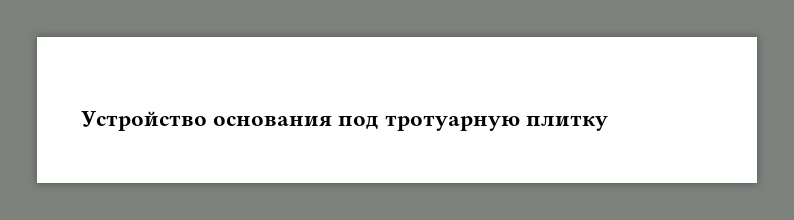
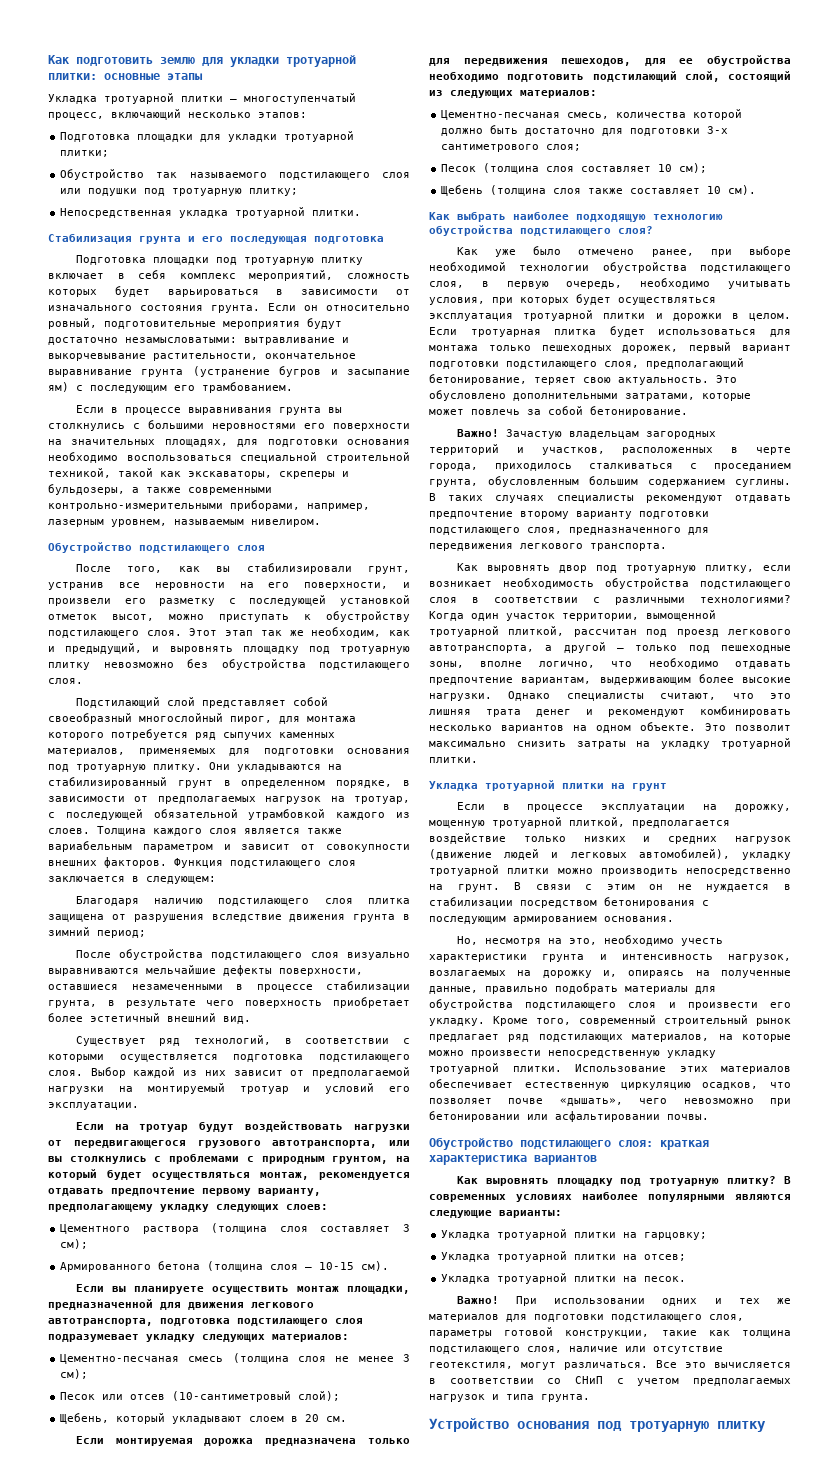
(81, 121) none -> [48,55,356,67] [48,73,203,81] [48,93,356,104] [48,109,307,120] [60,131,355,142] [60,150,110,157] [60,169,410,180] [60,188,299,196] [60,207,362,218] [48,233,384,244] [75,255,363,265] [48,270,410,281] [48,286,411,297] [48,303,410,313] [48,318,342,329] [48,337,349,345] [48,353,356,361] [48,366,410,377] [48,382,293,393] [75,405,342,415] [48,420,410,431] [48,439,410,447] [48,452,411,463] [48,468,349,479] [48,484,272,495] [48,500,370,511] [48,519,321,527] [48,542,265,553] [75,563,410,574] [48,582,410,590] [48,595,410,606] [48,611,410,622] [48,627,411,638] [48,643,410,654] [48,659,410,670] [48,678,83,684] [75,697,328,708] [48,713,356,724] [48,729,335,740] [48,748,410,756] [48,762,342,772] [48,777,411,788] [48,796,410,804] [48,809,410,820] [48,826,342,836] [48,841,411,852] [48,857,356,868] [48,876,216,884] [75,896,410,906] [48,914,410,922] [48,927,146,938] [75,949,410,960] [48,965,363,976] [48,981,410,992] [48,997,411,1008] [48,1013,251,1024] [75,1035,410,1046] [48,1054,410,1062] [48,1067,411,1078] [48,1083,410,1094] [48,1102,139,1110] [75,1121,410,1132] [48,1139,410,1148] [48,1153,410,1164] [48,1169,410,1180] [48,1188,321,1196] [48,1203,328,1212] [60,1223,410,1234] [60,1239,89,1249] [60,1261,390,1272] [75,1284,410,1294] [48,1299,314,1310] [48,1317,363,1326] [48,1333,349,1342] [60,1353,410,1364] [60,1369,89,1379] [60,1391,341,1402] [60,1413,348,1424] [75,1436,410,1446] [429,55,791,66] [429,71,791,82] [429,89,597,98] [441,109,743,120] [441,125,729,136] [441,144,582,152] [441,163,708,174] [441,185,757,196] [429,211,723,222] [429,225,653,236] [456,246,791,257] [429,262,791,273] [429,278,791,289] [429,294,716,305] [429,310,791,321] [429,326,791,337] [429,342,791,353] [429,358,744,369] [429,374,737,385] [429,390,751,401] [429,406,688,417] [456,429,716,439] [429,444,791,455] [429,463,791,471] [429,476,791,487] [429,493,791,503] [429,511,709,519] [429,527,709,535] [429,543,667,551] [456,563,791,573] [429,578,791,589] [429,595,791,605] [429,610,716,621] [429,626,791,637] [429,642,791,653] [429,658,791,669] [429,674,791,685] [429,691,791,701] [429,706,791,717] [429,722,791,733] [429,738,791,749] [429,757,478,763] [429,780,667,791] [456,802,791,812] [429,817,730,828] [429,833,791,844] [429,849,791,860] [429,865,791,876] [429,882,791,892] [429,897,709,908] [429,916,674,924] [456,935,723,946] [429,954,791,962] [429,970,791,978] [429,983,716,994] [429,999,791,1010] [429,1015,791,1026] [429,1034,791,1042] [429,1050,716,1058] [429,1063,791,1074] [429,1079,791,1090] [429,1098,791,1106] [429,1111,709,1122] [429,1137,709,1150] [429,1155,597,1165] [456,1176,791,1186] [429,1191,791,1202] [429,1209,562,1218] [441,1229,708,1240] [441,1251,687,1262] [441,1273,687,1284] [456,1296,791,1306] [429,1314,744,1322] [429,1327,791,1338] [429,1346,723,1354] [429,1360,791,1370] [429,1376,791,1386] [429,1394,590,1402] Как подготовить землю для укладки тротуарной плитки: основные этапы // Укладка тротуарной плитки – многоступенчатый процесс, включающий несколько этапов: // Подготовка площадки для укладки тротуарной плитки; // Обустройство так называемого подстилающего слоя или подушки под тротуарную плитку; // Непосредственная укладка тротуарной плитки. // Стабилизация грунта и его последующая подготовка // Подготовка площадки под тротуарную плитку включает в себя комплекс мероприятий, сложность которых будет варьироваться в зависимости от изначального состояния грунта. Если он относительно ровный, подготовительные мероприятия будут достаточно незамысловатыми: вытравливание и выкорчевывание растительности, окончательное выравнивание грунта (устранение бугров и засыпание ям) с последующим его трамбованием. // Если в процессе выравнивания грунта вы столкнулись с большими неровностями его поверхности на значительных площадях, для подготовки основания необходимо воспользоваться специальной строительной техникой, такой как экскаваторы, скреперы и бульдозеры, а также современными контрольно-измерительными приборами, например, лазерным уровнем, называемым нивелиром. // Обустройство подстилающего слоя // После того, как вы стабилизировали грунт, устранив все неровности на его поверхности, и произвели его разметку с последующей установкой отметок высот, можно приступать к обустройству подстилающего слоя. Этот этап так же необходим, как и предыдущий, и выровнять площадку под тротуарную плитку невозможно без обустройства подстилающего слоя. // Подстилающий слой представляет собой своеобразный многослойный пирог, для монтажа которого потребуется ряд сыпучих каменных материалов, применяемых для подготовки основания под тротуарную плитку. Они укладываются на стабилизированный грунт в определенном порядке, в зависимости от предполагаемых нагрузок на тротуар, с последующей обязательной утрамбовкой каждого из слоев. Толщина каждого слоя является также вариабельным параметром и зависит от совокупности внешних факторов. Функция подстилающего слоя заключается в следующем: // Благодаря наличию подстилающего слоя плитка защищена от разрушения вследствие движения грунта в зимний период; // После обустройства подстилающего слоя визуально выравниваются мельчайшие дефекты поверхности, оставшиеся незамеченными в процессе стабилизации грунта, в результате чего поверхность приобретает более эстетичный внешний вид. // Существует ряд технологий, в соответствии с которыми осуществляется подготовка подстилающего слоя. Выбор каждой из них зависит от предполагаемой нагрузки на монтируемый тротуар и условий его эксплуатации. // Если на тротуар будут воздействовать нагрузки от передвигающегося грузового автотранспорта, или вы столкнулись с проблемами с природным грунтом, на который будет осуществляться монтаж, рекомендуется отдавать предпочтение первому варианту, предполагающему укладку следующих слоев: // Цементного раствора (толщина слоя составляет 3 см); // Армированного бетона (толщина слоя – 10-15 см). // Если вы планируете осуществить монтаж площадки, предназначенной для движения легкового автотранспорта, подготовка подстилающего слоя подразумевает укладку следующих материалов: // Цементно-песчаная смесь (толщина слоя не менее 3 см); // Песок или отсев (10-сантиметровый слой); // Щебень, который укладывают слоем в 20 см. // Если монтируемая дорожка предназначена только для передвижения пешеходов, для ее обустройства необходимо подготовить подстилающий слой, состоящий из следующих материалов: // Цементно-песчаная смесь, количества которой должно быть достаточно для подготовки 3-х сантиметрового слоя; // Песок (толщина слоя составляет 10 см); // Щебень (толщина слоя также составляет 10 см). // Как выбрать наиболее подходящую технологию обустройства подстилающего слоя? // Как уже было отмечено ранее, при выборе необходимой технологии обустройства подстилающего слоя, в первую очередь, необходимо учитывать условия, при которых будет осуществляться эксплуатация тротуарной плитки и дорожки в целом. Если тротуарная плитка будет использоваться для монтажа только пешеходных дорожек, первый вариант подготовки подстилающего слоя, предполагающий бетонирование, теряет свою актуальность. Это обусловлено дополнительными затратами, которые может повлечь за собой бетонирование. // Важно! Зачастую владельцам загородных территорий и участков, расположенных в черте города, приходилось сталкиваться с проседанием грунта, обусловленным большим содержанием суглины. В таких случаях специалисты рекомендуют отдавать предпочтение второму варианту подготовки подстилающего слоя, предназначенного для передвижения легкового транспорта. // Как выровнять двор под тротуарную плитку, если возникает необходимость обустройства подстилающего слоя в соответствии с различными технологиями? Когда один участок территории, вымощенной тротуарной плиткой, рассчитан под проезд легкового автотранспорта, а другой – только под пешеходные зоны, вполне логично, что необходимо отдавать предпочтение вариантам, выдерживающим более высокие нагрузки. Однако специалисты считают, что это лишняя трата денег и рекомендуют комбинировать несколько вариантов на одном объекте. Это позволит максимально снизить затраты на укладку тротуарной плитки. // Укладка тротуарной плитки на грунт // Если в процессе эксплуатации на дорожку, мощенную тротуарной плиткой, предполагается воздействие только низких и средних нагрузок (движение людей и легковых автомобилей), укладку тротуарной плитки можно производить непосредственно на грунт. В связи с этим он не нуждается в стабилизации посредством бетонирования с последующим армированием основания. // Но, несмотря на это, необходимо учесть характеристики грунта и интенсивность нагрузок, возлагаемых на дорожку и, опираясь на полученные данные, правильно подобрать материалы для обустройства подстилающего слоя и произвести его укладку. Кроме того, современный строительный рынок предлагает ряд подстилающих материалов, на которые можно произвести непосредственную укладку тротуарной плитки. Использование этих материалов обеспечивает естественную циркуляцию осадков, что позволяет почве «дышать», чего невозможно при бетонировании или асфальтировании почвы. // Обустройство подстилающего слоя: краткая характеристика вариантов // Как выровнять площадку под тротуарную плитку? В современных условиях наиболее популярными являются следующие варианты: // Укладка тротуарной плитки на гарцовку; // Укладка тротуарной плитки на отсев; // Укладка тротуарной плитки на песок. // Важно! При использовании одних и тех же материалов для подготовки подстилающего слоя, параметры готовой конструкции, такие как толщина подстилающего слоя, наличие или отсутствие геотекстиля, могут различаться. Все это вычисляется в соответствии со СНиП с учетом предполагаемых нагрузок и типа грунта. //

